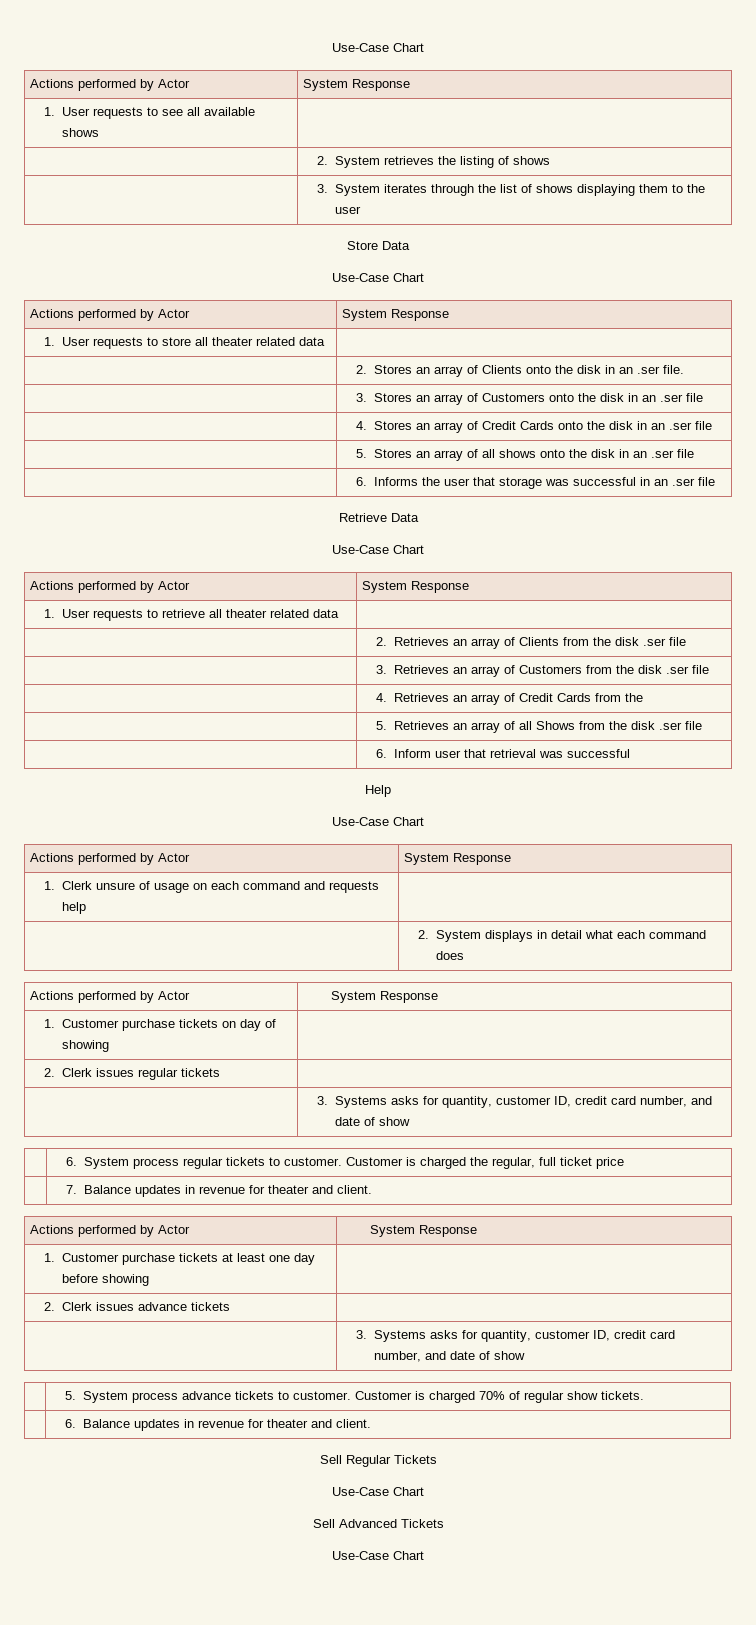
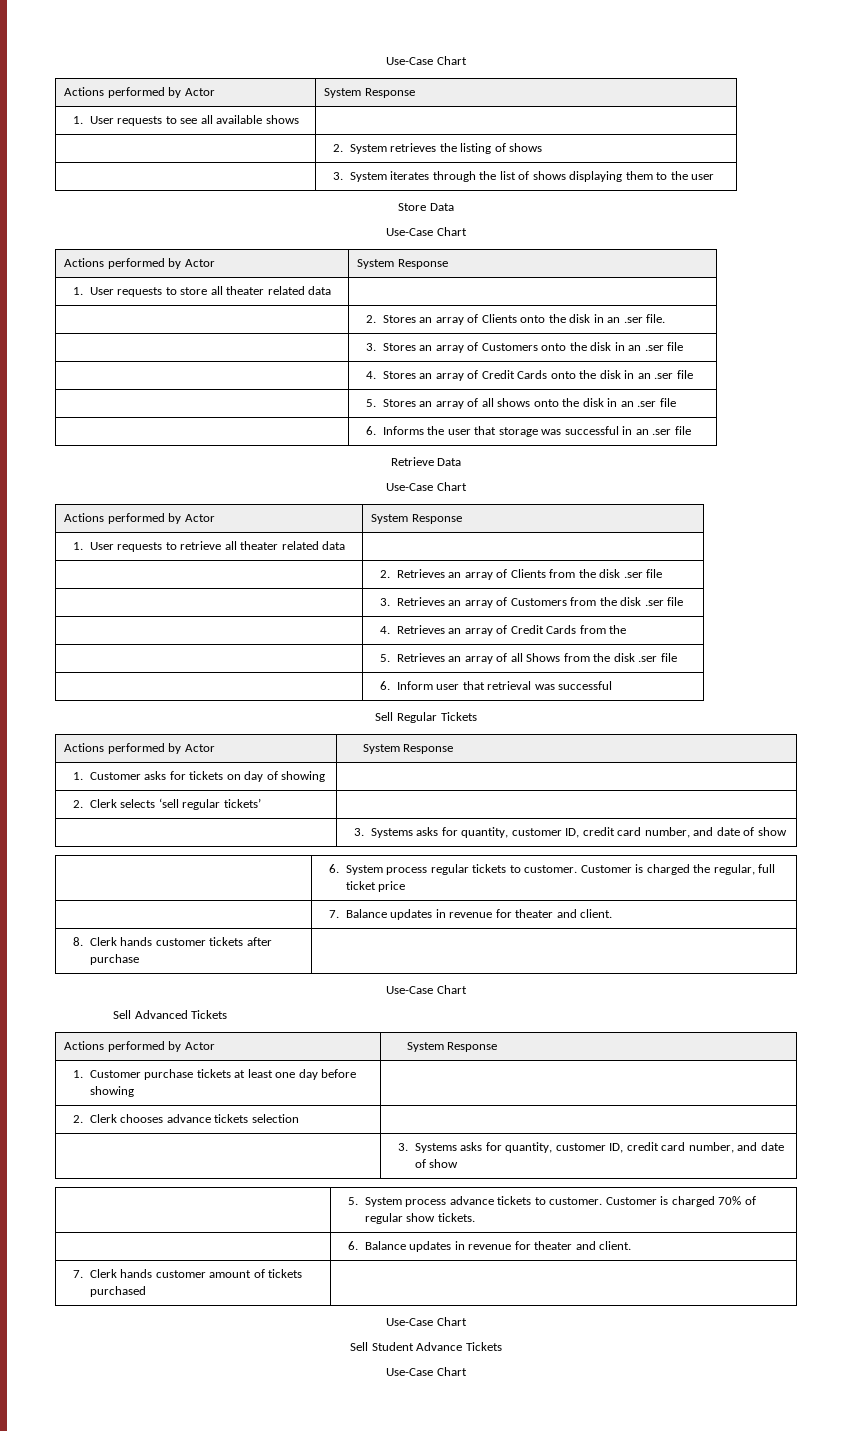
[365,785,391,797] [332,817,424,826] [30,853,191,865] [404,853,512,865] [44,881,379,893] [61,902,86,914] [418,930,706,942] [435,951,464,960] [30,991,191,1003] [331,991,439,1003] [44,1019,175,1031] Help // Use-Case Chart // Actions performed by Actor | System Response // 1. Clerk unsure of usage on each command and requests help | // | 2. System displays in detail what each command does // Actions performed by Actor | System Response // 1. Customer purchase -> [375,712,477,723] [64,743,215,754] [362,744,454,754] [73,771,186,780] Sell Regular Tickets // Actions performed by Actor | System Response // 1. Customer asks for
[95,1068,220,1080] issues regular tickets -> [120,798,261,810] selects ‘sell regular tickets’
(372, 1189) none -> [73,937,272,946] [89,954,139,965] [386,985,467,994] [113,1010,228,1019] // 8. Clerk hands customer tickets after purchase | // Use-Case Chart // Sell Advanced Tickets
[95,1302,230,1311] issues advance tickets -> [120,1114,299,1123] chooses advance tickets selection
[319,1455,437,1467] [332,1487,424,1496] [312,1519,397,1528] // Sell Regular Tickets // Use-Case Chart // Sell Advanced -> [73,1269,303,1278] [89,1286,146,1297] [386,1317,467,1326] [350,1342,463,1351] // 7. Clerk hands customer amount of tickets purchased | // Use-Case Chart // Sell Student Advance

